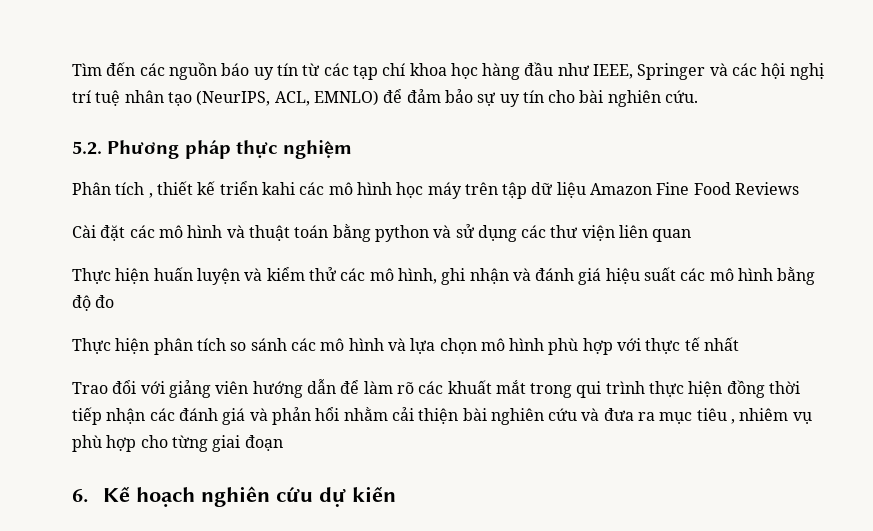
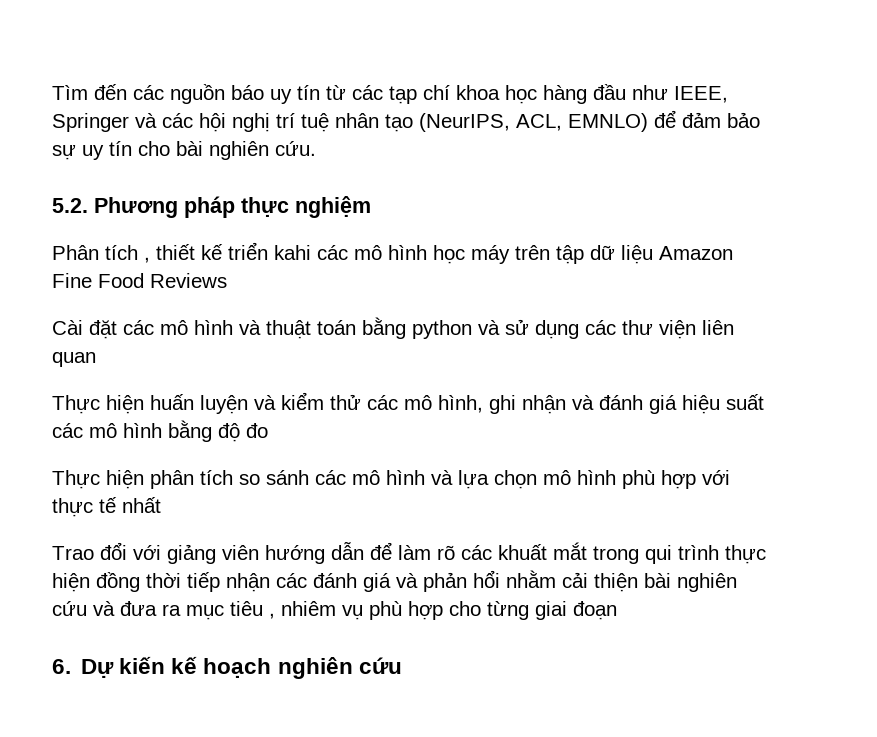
[103,487,131,502] Kế -> [81,656,198,678] Dự kiến kế
[319,486,397,507] dự kiến -> (402, 665) none

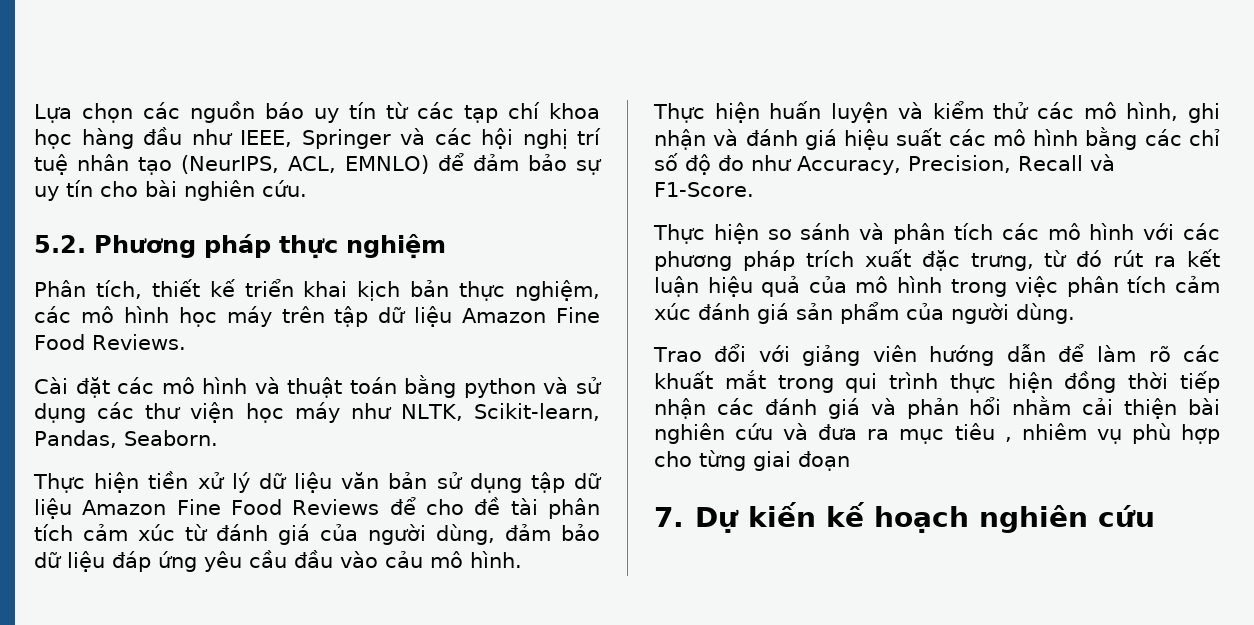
[52,84,127,100] Tìm đến -> [34,103,133,123] Lựa chọn
[105,245,150,263] tích , -> [95,280,142,299] tích,
[274,245,311,260] kahi -> [303,280,601,301] khai kịch bản thực nghiệm,
[150,273,227,288] Reviews -> [91,334,186,350] Reviews.
[702,320,734,335] [52,352,96,367] liên quan -> [245,402,600,423] [34,430,218,448] [33,471,602,493] [34,497,600,519] [34,524,600,545] [34,550,522,572] học máy như NLTK, Scikit-learn, Pandas, Seaborn. // Thực hiện tiền xử lý dữ liệu văn bản sử dụng tập dữ liệu Amazon Fine Food Reviews để cho đề tài phân tích cảm xúc từ đánh giá của người dùng, đảm bảo dữ liệu đáp ứng yêu cầu đầu vào cảu mô hình.
(212, 431) none -> [1144,129,1220,146] [654,153,678,171] các chỉ số
[52,470,730,489] [52,497,161,517] // Thực hiện phân tích so sánh các mô hình và lựa chọn mô hình phù hợp với thực tế nhất -> [751,154,1115,175] [654,182,754,197] [653,223,1220,244] [654,249,1220,271] [654,276,1220,297] [654,302,1075,324] như Accuracy, Precision, Recall và F1-Score. // Thực hiện so sánh và phân tích các mô hình với các phương pháp trích xuất đặc trưng, từ đó rút ra kết luận hiệu quả của mô hình trong việc phân tích cảm xúc đánh giá sản phẩm của người dùng.
[52,659,71,674] 6. -> [654,507,684,527] 7.

